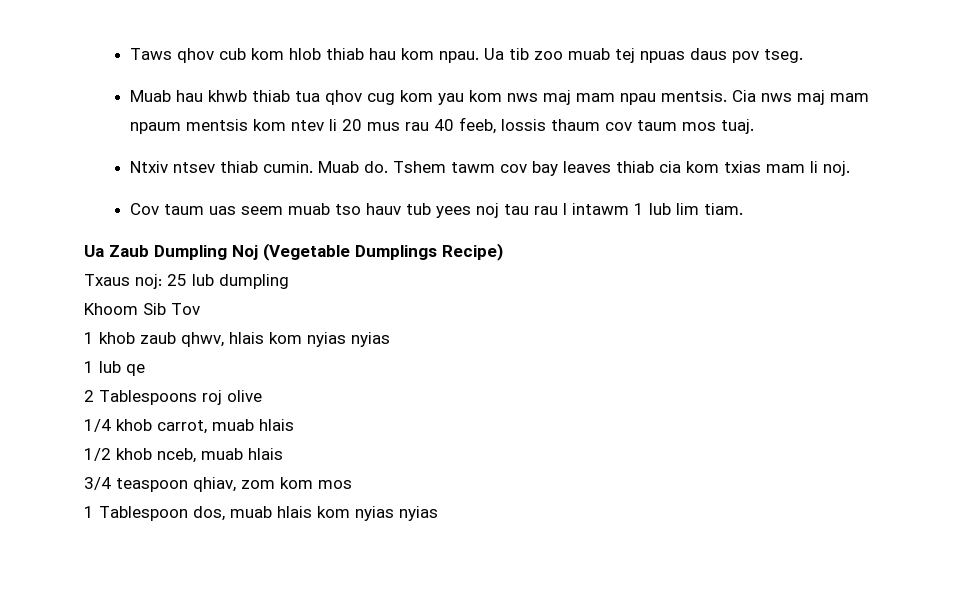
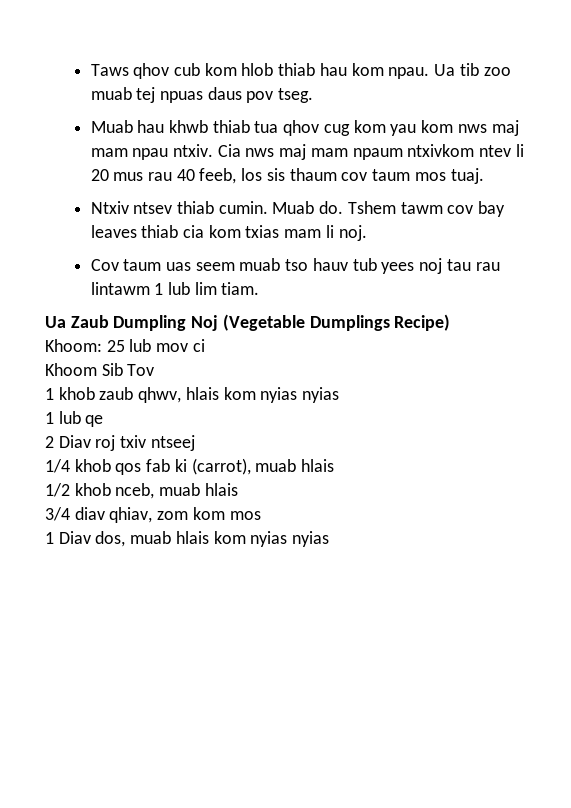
[660,90,727,102] mentsis. -> [172,144,213,157] ntxiv.
[185,119,286,131] mentsis kom -> [407,144,475,157] ntxivkom
[500,119,546,131] lossis -> [241,168,285,181] los sis
[562,203,629,215] l intawm -> [90,282,150,295] lintawm
[84,274,289,289] Txaus noj: 25 lub dumpling -> [45,339,205,352] Khoom: 25 lub mov ci
[99,390,262,405] [84,419,207,434] Tablespoons roj olive // 1/4 khob carrot, -> [58,435,195,451] [45,458,251,475] Diav roj txiv ntseej // 1/4 khob qos fab ki (carrot),
[116,478,188,492] teaspoon -> [74,507,105,520] diav
[99,506,188,521] Tablespoon -> [58,531,91,544] Diav

